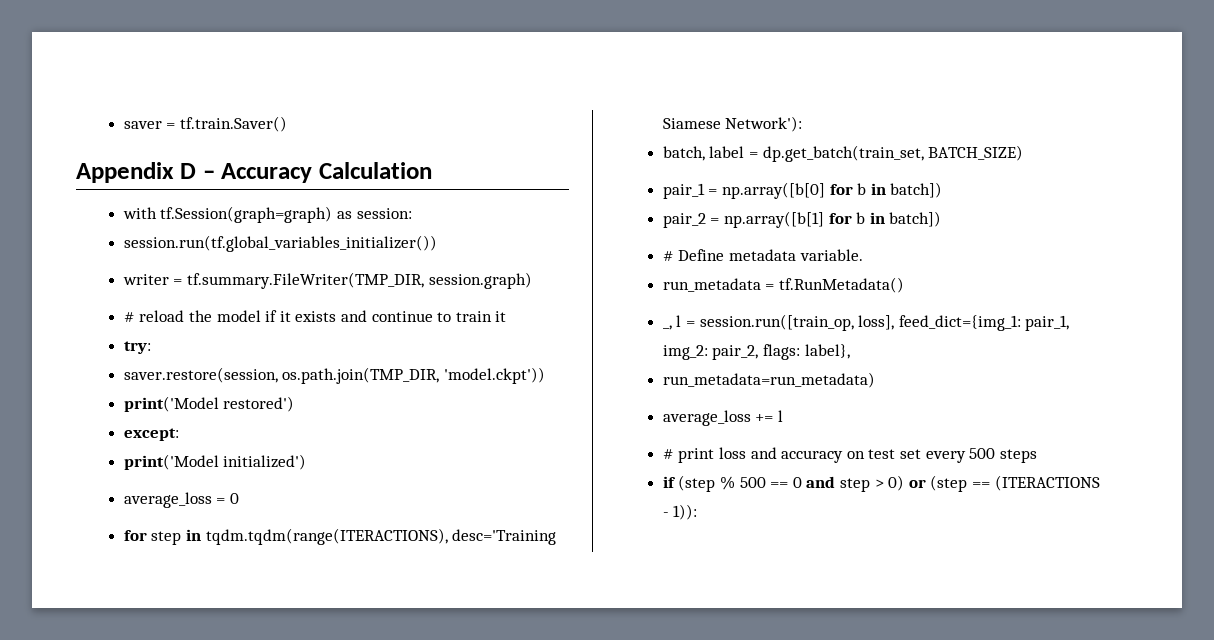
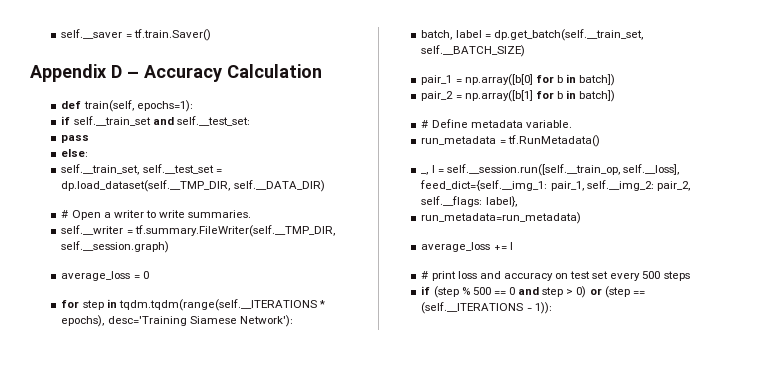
[123,121,162,129] saver -> [61,29,123,39] self.__saver
[122,206,412,223] [123,235,437,252] [122,272,532,289] [123,310,507,322] [123,341,151,354] [123,367,546,384] [123,396,295,412] [123,428,179,441] [123,454,307,470] with tf.Session(graph=graph) as session: // session.run(tf.global_variables_initializer()) // writer = tf.summary.FileWriter(TMP_DIR, session.graph) // # reload the model if it exists and continue to train it // try: // saver.restore(session, os.path.join(TMP_DIR, 'model.ckpt')) // print('Model restored') // except: // print('Model initialized') -> [61,100,193,112] [61,116,250,126] [61,135,90,143] [61,149,89,157] [61,164,222,175] [61,180,325,192] [61,210,252,220] [61,225,335,237] [61,241,170,253] def train(self, epochs=1): // if self.__train_set and self.__test_set: // pass // else: // self.__train_set, self.__test_set = dp.load_dataset(self.__TMP_DIR, self.__DATA_DIR) // # Open a writer to write summaries. // self.__writer = tf.summary.FileWriter(self.__TMP_DIR, self.__session.graph)
[205,528,448,545] tqdm.tqdm(range(ITERACTIONS), -> [118,299,325,311] [61,315,105,327] tqdm.tqdm(range(self.__ITERATIONS * epochs),
[762,145,1024,162] dp.get_batch(train_set, BATCH_SIZE) -> [493,29,643,41] [421,45,526,57] dp.get_batch(self.__train_set, self.__BATCH_SIZE)
[699,314,1070,331] [662,344,801,360] session.run([train_op, loss], feed_dict={img_1: pair_1, img_2: pair_2, flags: -> [446,164,679,176] [420,180,690,191] [421,196,483,207] self.__session.run([self.__train_op, self.__loss], feed_dict={self.__img_1: pair_1, self.__img_2: pair_2, self.__flags:
[994,475,1100,491] (ITERACTIONS -> [421,302,524,314] (self.__ITERATIONS

